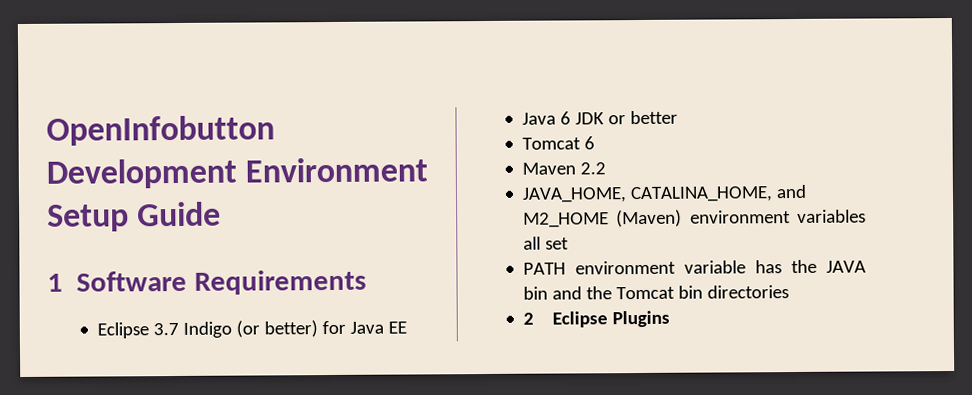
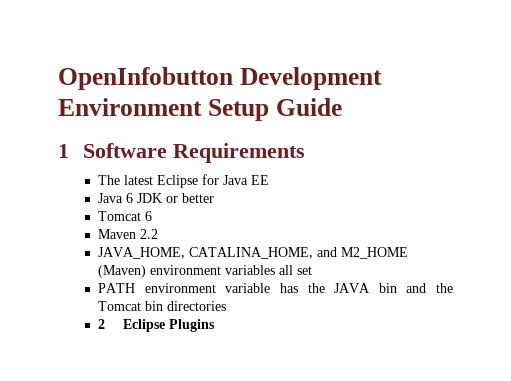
[96,320,318,339] Eclipse 3.7 Indigo (or better) -> [98,175,199,188] The latest Eclipse

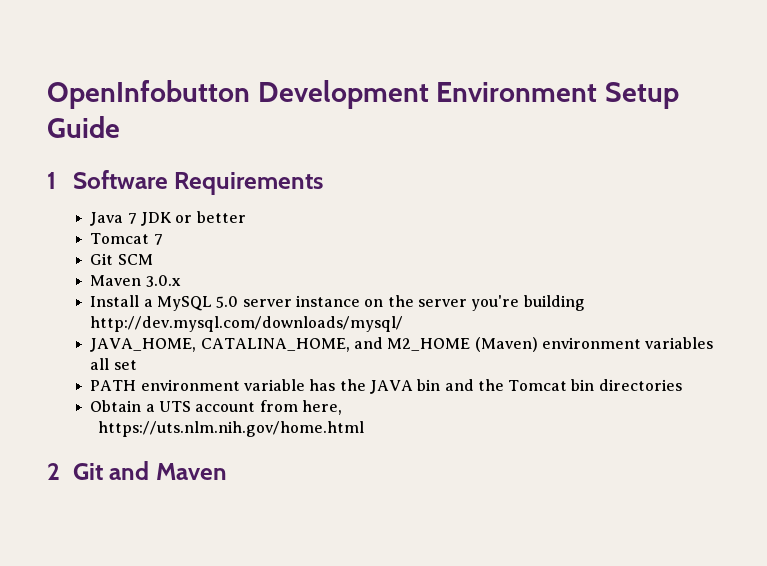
[98,174,270,188] [98,193,215,203] [98,211,153,221] [98,229,159,239] The latest Eclipse for Java EE // Java 6 JDK or better // Tomcat 6 // Maven 2.2 -> [90,211,246,226] [90,233,163,245] [90,253,153,265] [90,275,181,287] [90,295,585,311] [90,316,404,332] Java 7 JDK or better // Tomcat 7 // Git SCM // Maven 3.0.x // Install a MySQL 5.0 server instance on the server you're building http://dev.mysql.com/downloads/mysql/
[98,319,215,332] 2 Eclipse Plugins -> [90,400,342,415] [98,421,365,437] [47,461,227,480] Obtain a UTS account from here, // https://uts.nlm.nih.gov/home.html // 2 Git and Maven

